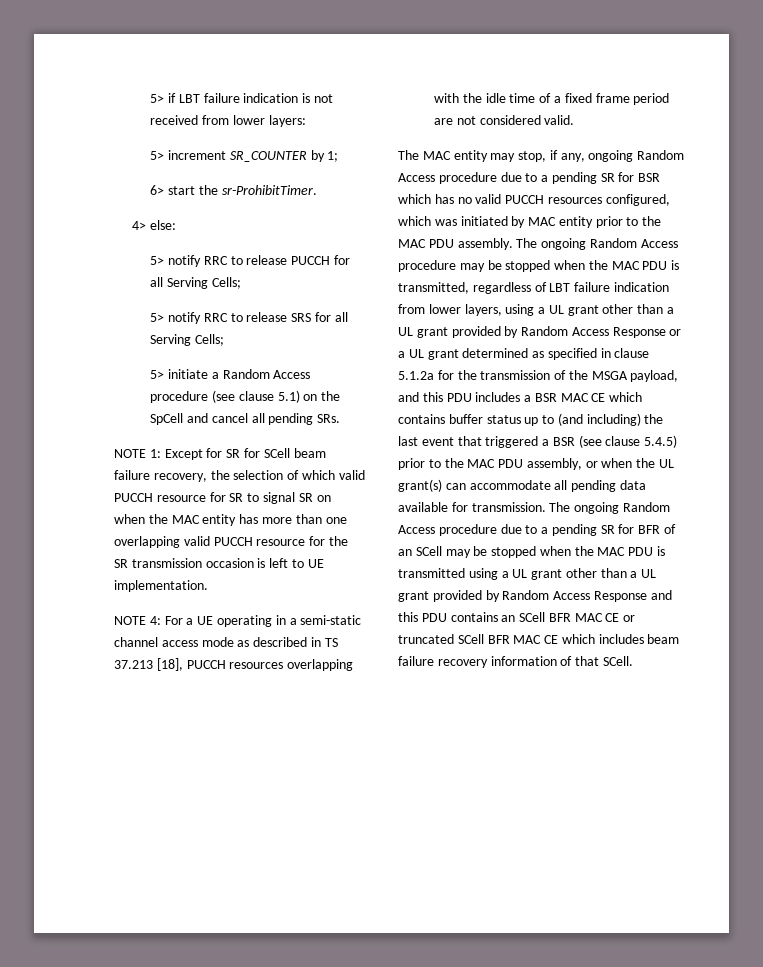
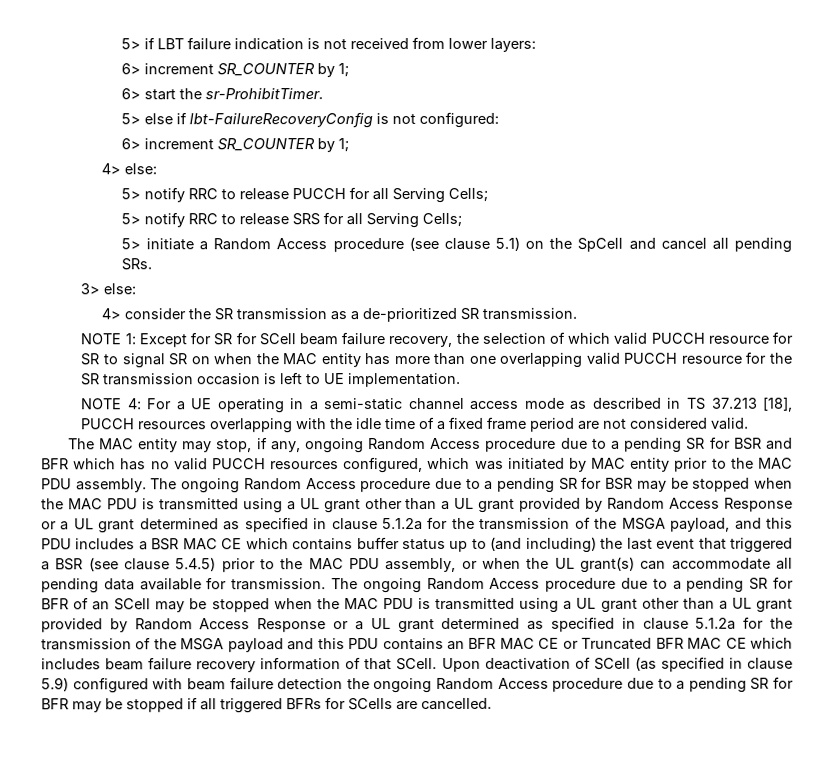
[150,151,165,160] 5> -> [120,63,141,75] 6>
(317, 190) none -> [120,111,499,129] [120,138,349,153] // 5> else if lbt-FailureRecoveryConfig is not configured: // 6> increment SR_COUNTER by 1;
(341, 418) none -> [80,283,137,295] [100,307,577,323] // 3> else: // 4> consider the SR transmission as a de-prioritized SR transmission.
(661, 177) none -> [765,437,793,450] [41,458,69,470] and BFR
[459,260,680,272] [398,282,669,294] [398,304,502,316] may be stopped when the MAC PDU is transmitted, regardless of LBT failure indication from lower layers, -> [434,476,794,493] [41,498,239,511] due to a pending SR for BSR may be stopped when the MAC PDU is transmitted
(647, 596) none -> [333,616,793,634] [41,637,284,653] or a UL grant determined as specified in clause 5.1.2a for the transmission of the MSGA payload
[519,612,546,622] SCell -> (466, 645) none
[398,634,484,644] truncated SCell -> [581,637,653,650] Truncated
(633, 661) none -> [441,656,794,672] [41,676,794,694] [41,697,492,714] Upon deactivation of SCell (as specified in clause 5.9) configured with beam failure detection the ongoing Random Access procedure due to a pending SR for BFR may be stopped if all triggered BFRs for SCells are cancelled.

